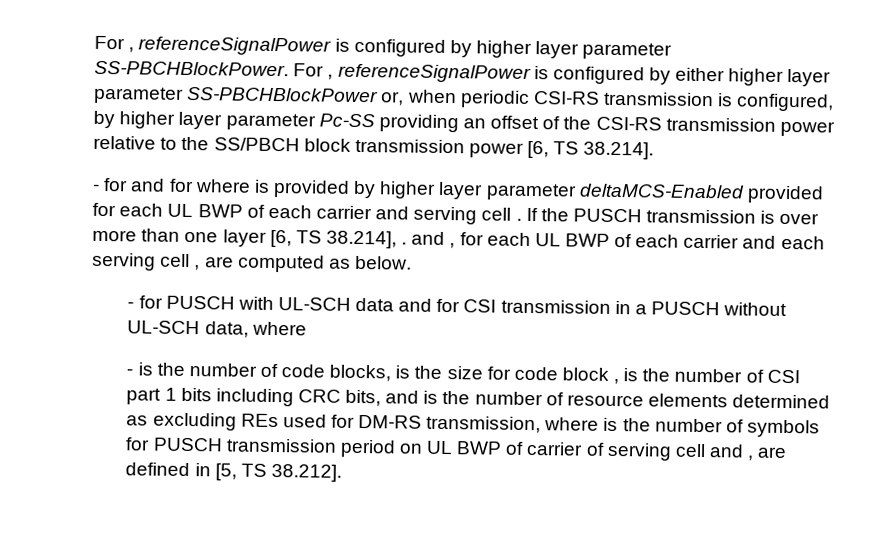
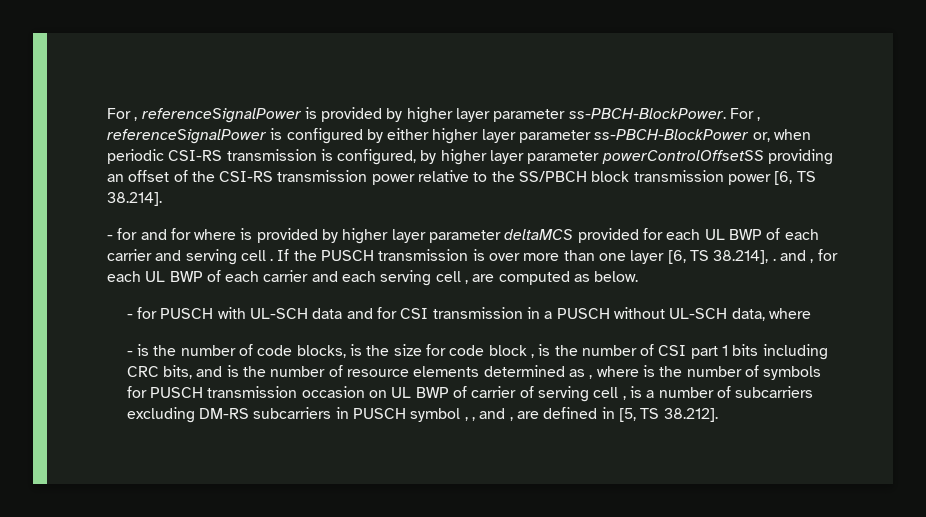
[94,35,673,60] [94,60,290,77] For , referenceSignalPower is configured by higher layer parameter SS-PBCHBlockPower. -> [106,107,726,123] For , referenceSignalPower is provided by higher layer parameter ss-PBCH-BlockPower.
[187,86,379,103] SS-PBCHBlockPower -> [594,129,750,140] ss-PBCH-BlockPower
[318,113,375,128] Pc-SS -> [601,150,764,164] powerControlOffsetSS
[578,183,745,199] deltaMCS-Enabled -> [504,229,574,240] deltaMCS
[152,412,542,434] excluding REs used for DM-RS transmission, -> [589,375,593,379] ,
[339,439,396,458] period -> [301,386,365,398] occasion
(706, 450) none -> [622,386,814,400] [126,407,475,423] , is a number of subcarriers excluding DM-RS subcarriers in PUSCH symbol , ,

